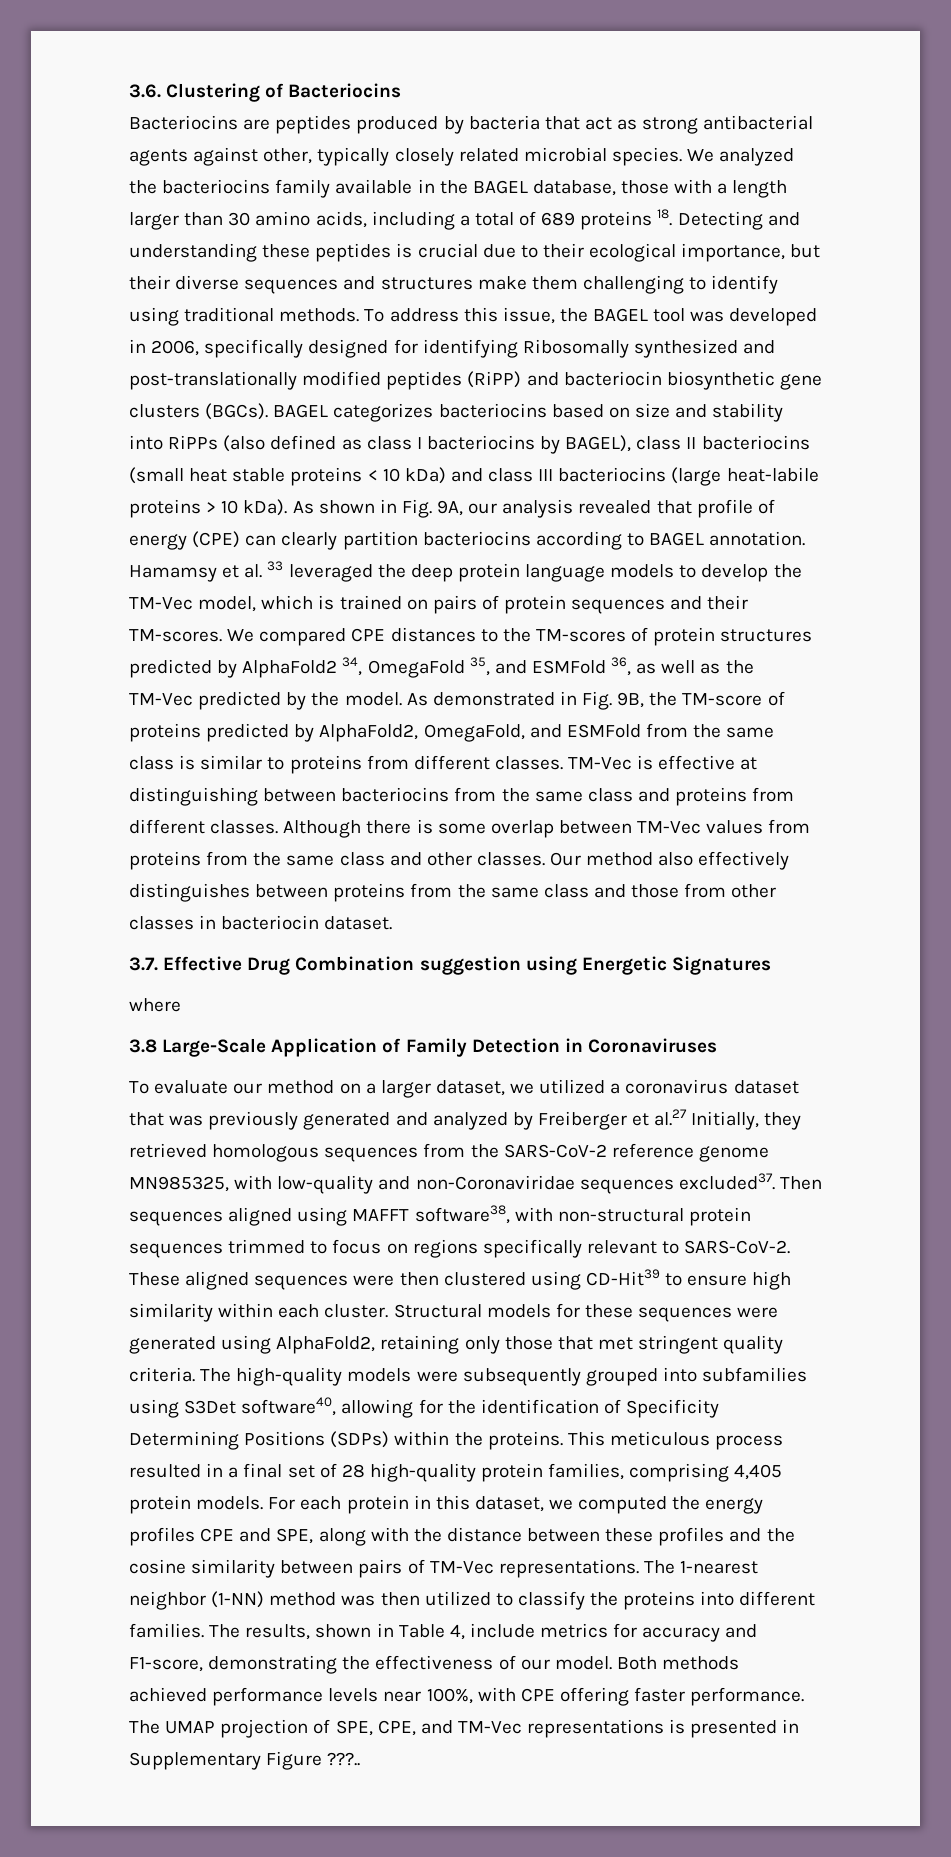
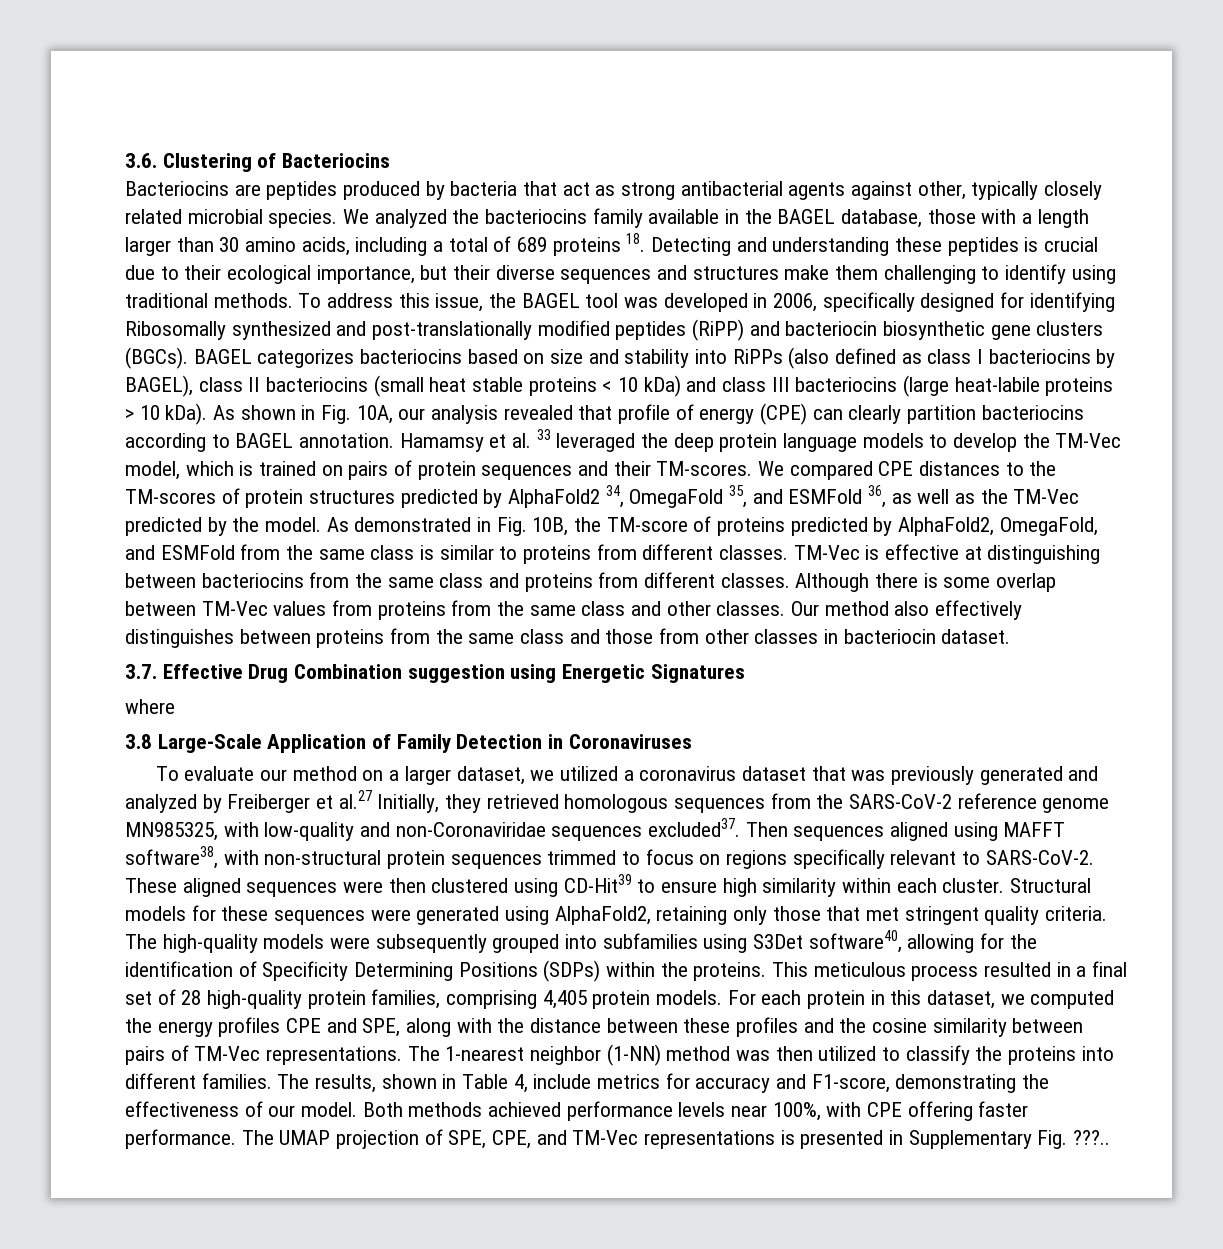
[437,500,464,516] 9A, -> [356,405,393,424] 10A,
[617,692,645,708] 9B, -> [532,517,569,536] 10B,
[266,1751,323,1770] Figure -> [1037,1130,1068,1149] Fig.

